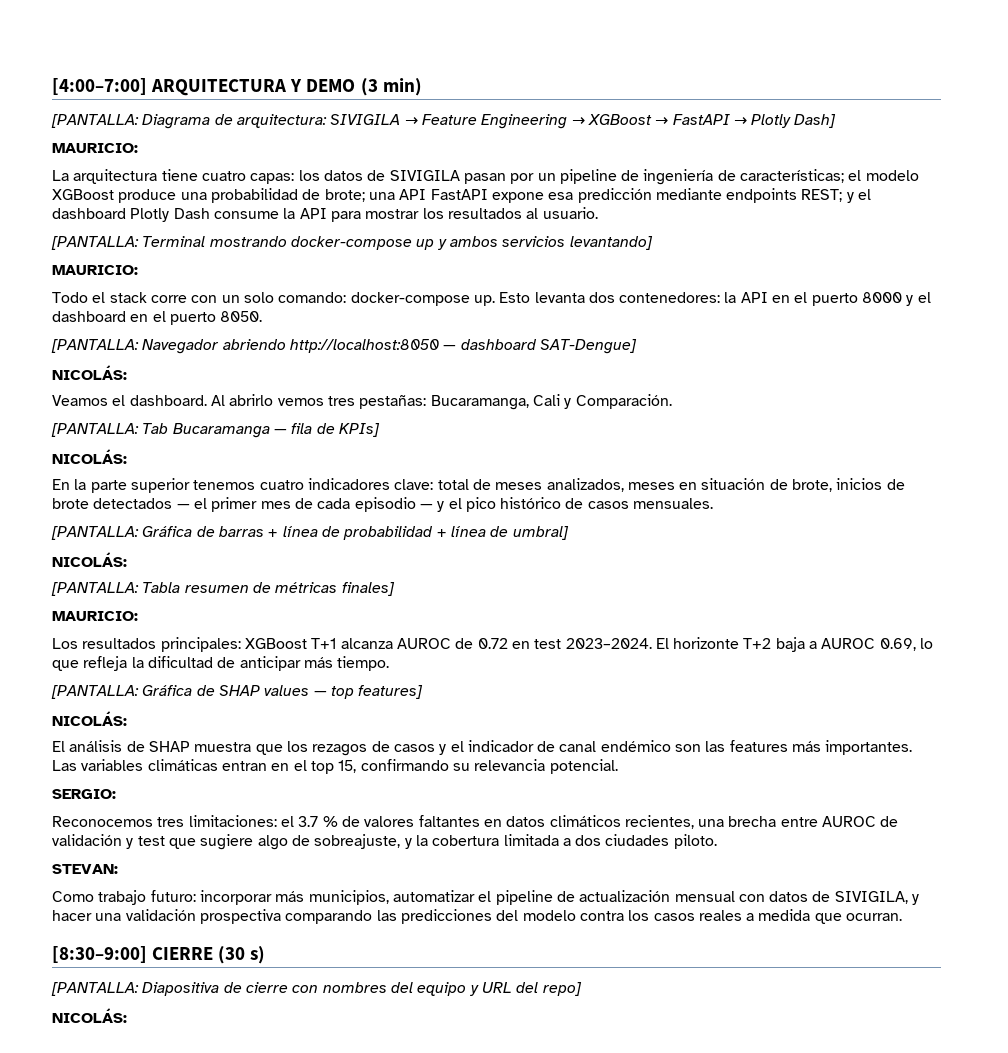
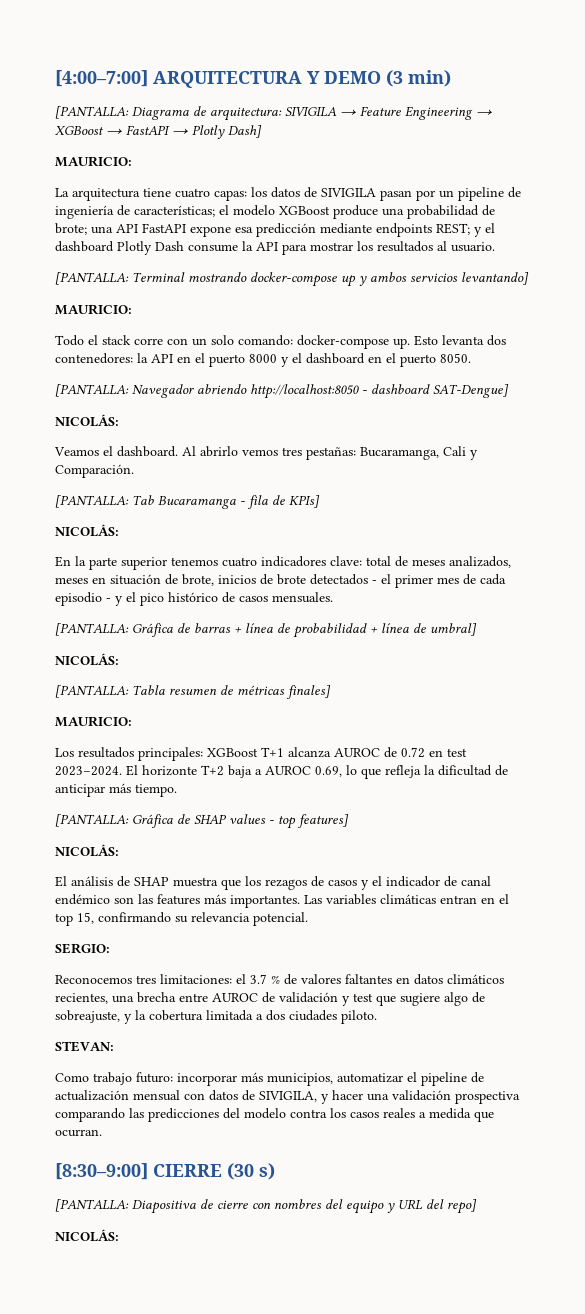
[443,345,457,350] — -> [362,390,367,394] -
[273,429,287,434] — -> [240,501,245,505] -
[176,504,190,509] — -> [372,580,377,584] -
[419,504,433,509] — -> [106,598,111,602] -
[313,691,327,696] — -> [269,820,274,824] -

